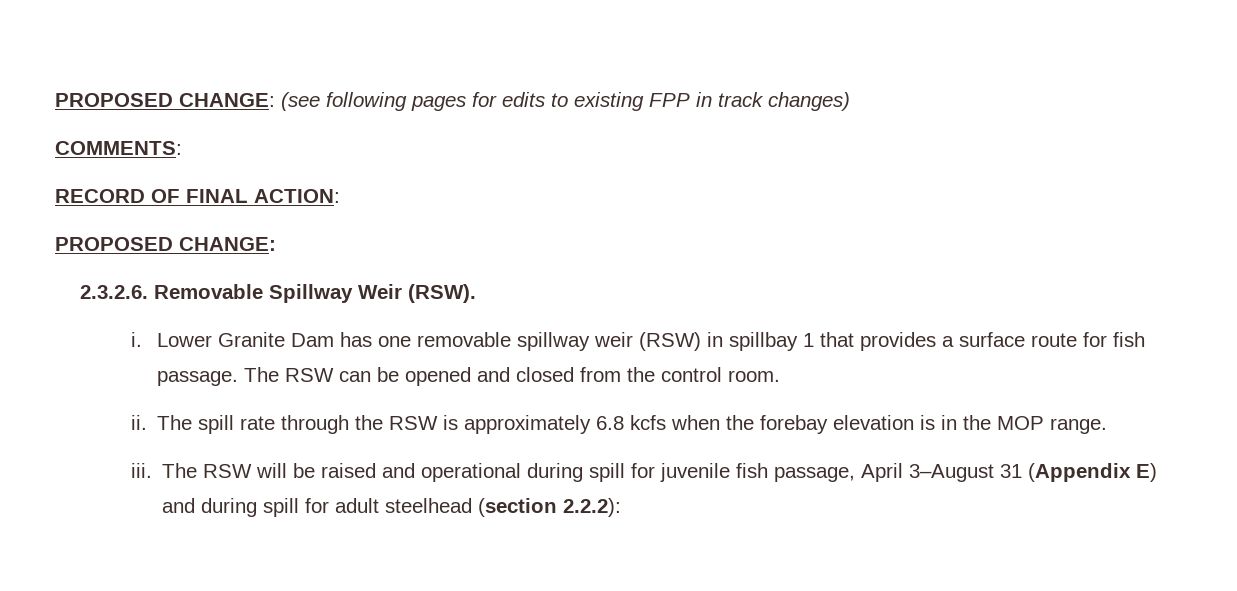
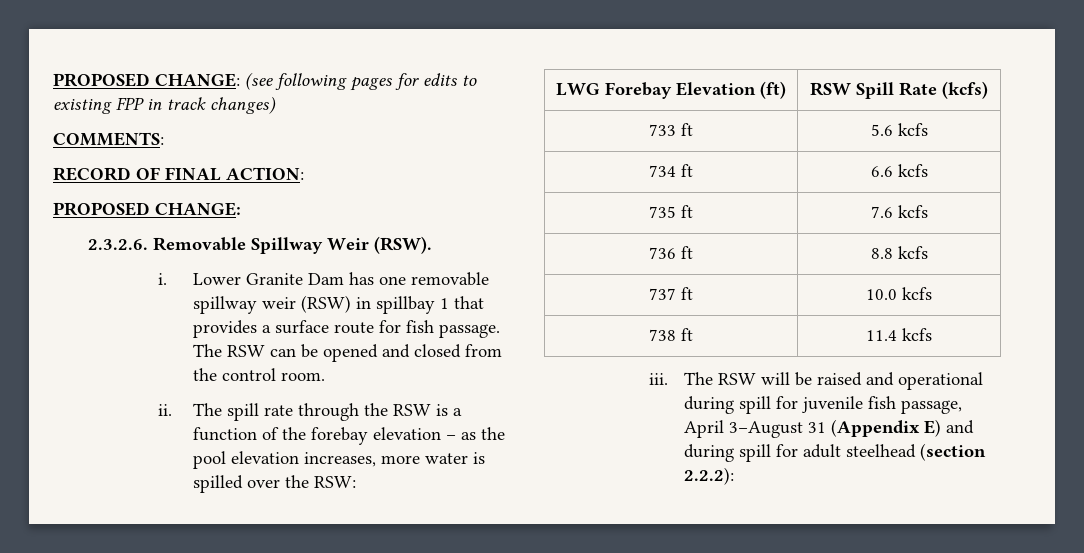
[464,415,1108,434] approximately 6.8 kcfs when the forebay elevation is in the MOP range. -> [452,408,462,416] [192,427,505,445] [192,451,485,469] [192,475,356,493] [556,81,786,99] [810,81,988,99] [649,123,693,136] [870,123,928,136] [649,164,693,177] [870,164,928,177] [649,205,693,218] [870,205,928,218] [649,246,693,259] [870,246,928,259] [649,287,693,300] [866,287,932,300] [649,328,693,341] [866,328,932,341] a function of the forebay elevation – as the pool elevation increases, more water is spilled over the RSW: // LWG Forebay Elevation (ft) | RSW Spill Rate (kcfs) // 733 ft | 5.6 kcfs // 734 ft | 6.6 kcfs // 735 ft | 7.6 kcfs // 736 ft | 8.8 kcfs // 737 ft | 10.0 kcfs // 738 ft | 11.4 kcfs

